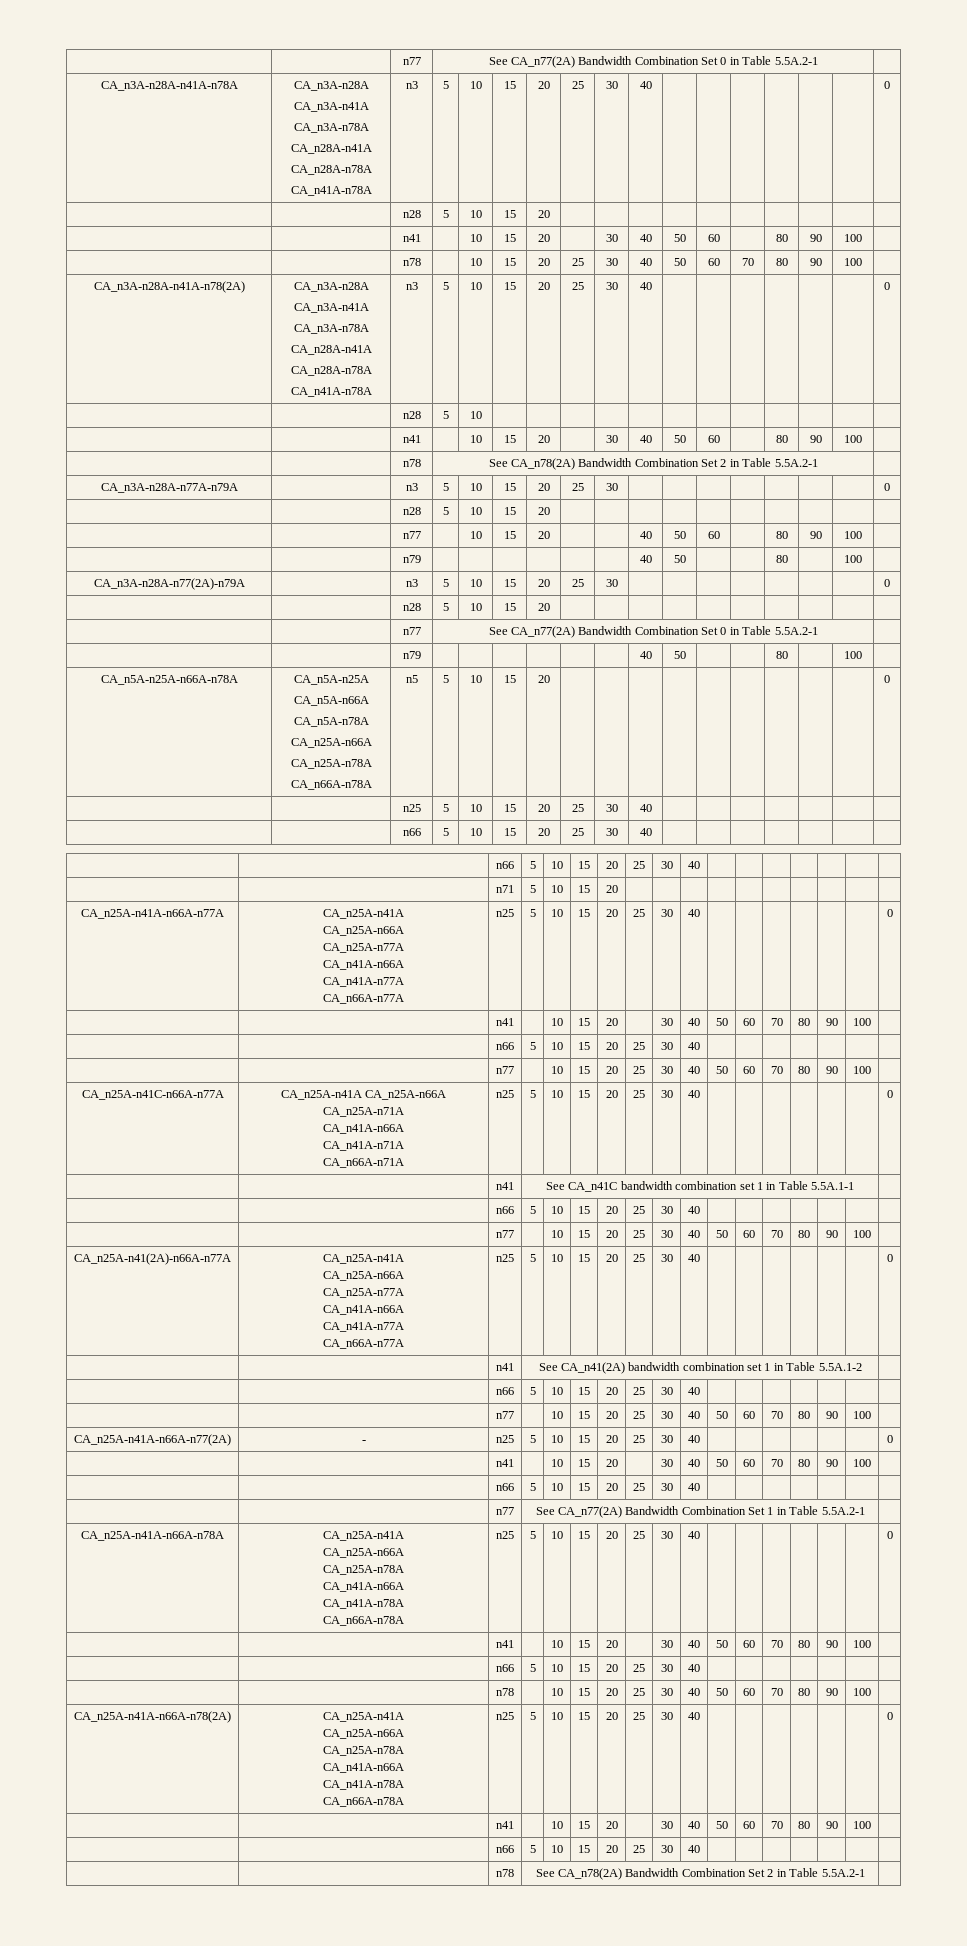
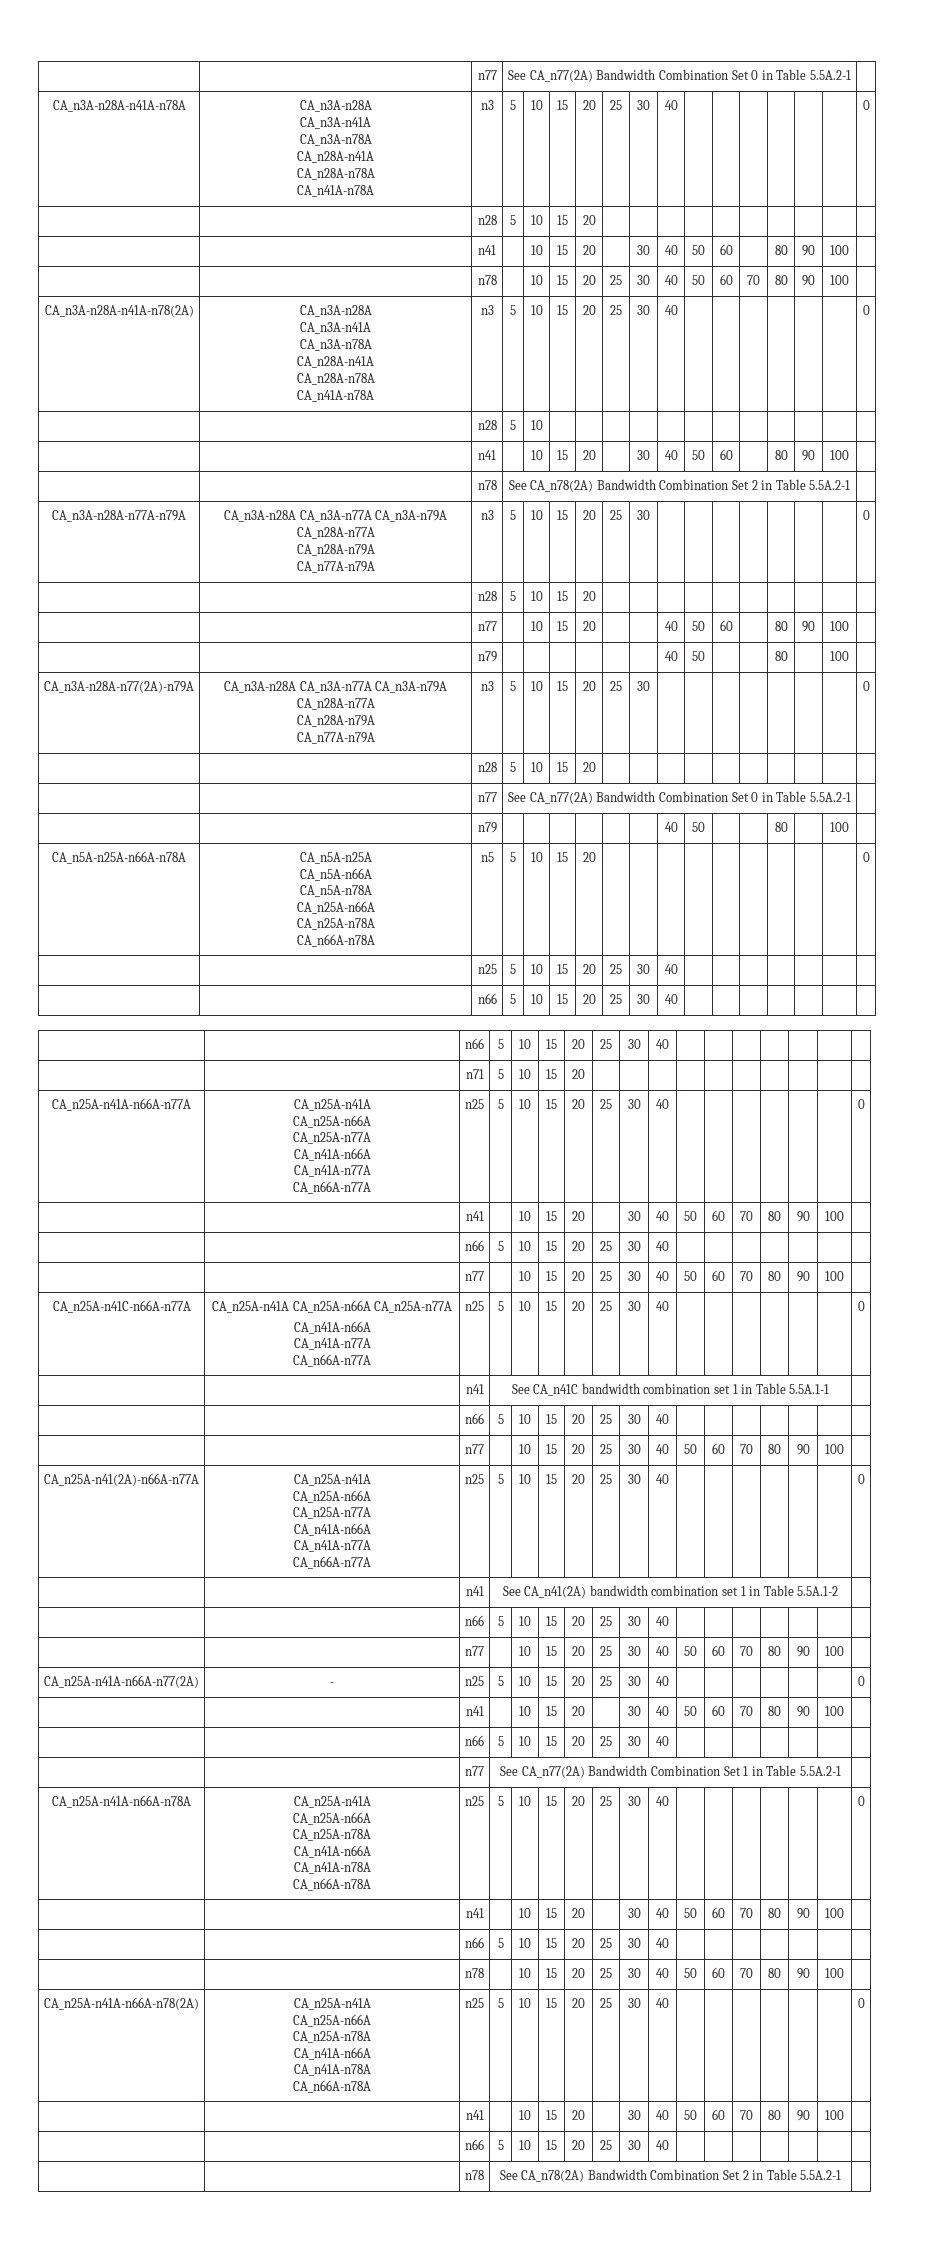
(238, 488) none -> [223,510,448,522] [296,527,375,539] [296,544,375,556] [296,561,375,573] CA_n3A-n28A CA_n3A-n77A CA_n3A-n79A CA_n28A-n77A // CA_n28A-n79A // CA_n77A-n79A
(245, 584) none -> [223,681,448,693] [296,698,375,710] [296,715,375,727] [296,732,375,744] CA_n3A-n28A CA_n3A-n77A CA_n3A-n79A CA_n28A-n77A // CA_n28A-n79A // CA_n77A-n79A
[323,1107,404,1117] [323,1124,404,1134] [323,1141,404,1151] [323,1158,404,1168] CA_n25A-n71A // CA_n41A-n66A // CA_n41A-n71A // CA_n66A-n71A -> [374,1301,453,1313] [293,1321,371,1334] [293,1338,371,1350] [293,1354,371,1367] CA_n25A-n77A // CA_n41A-n66A // CA_n41A-n77A // CA_n66A-n77A

